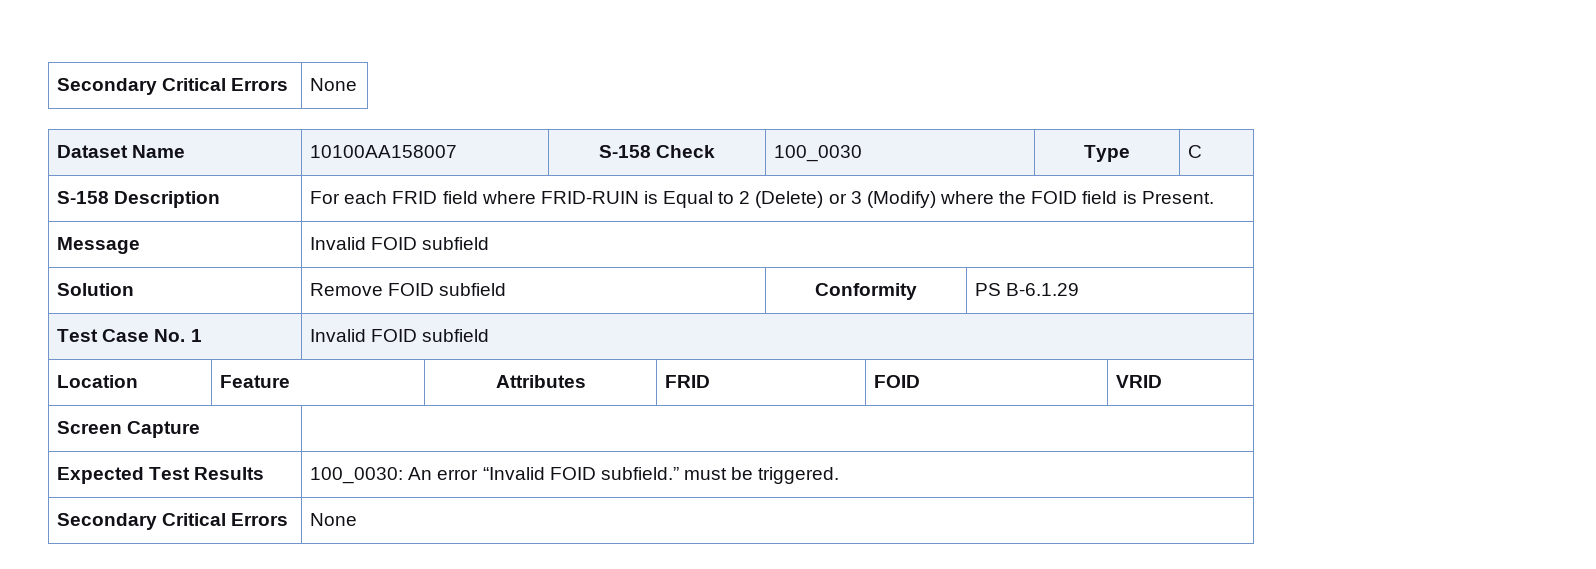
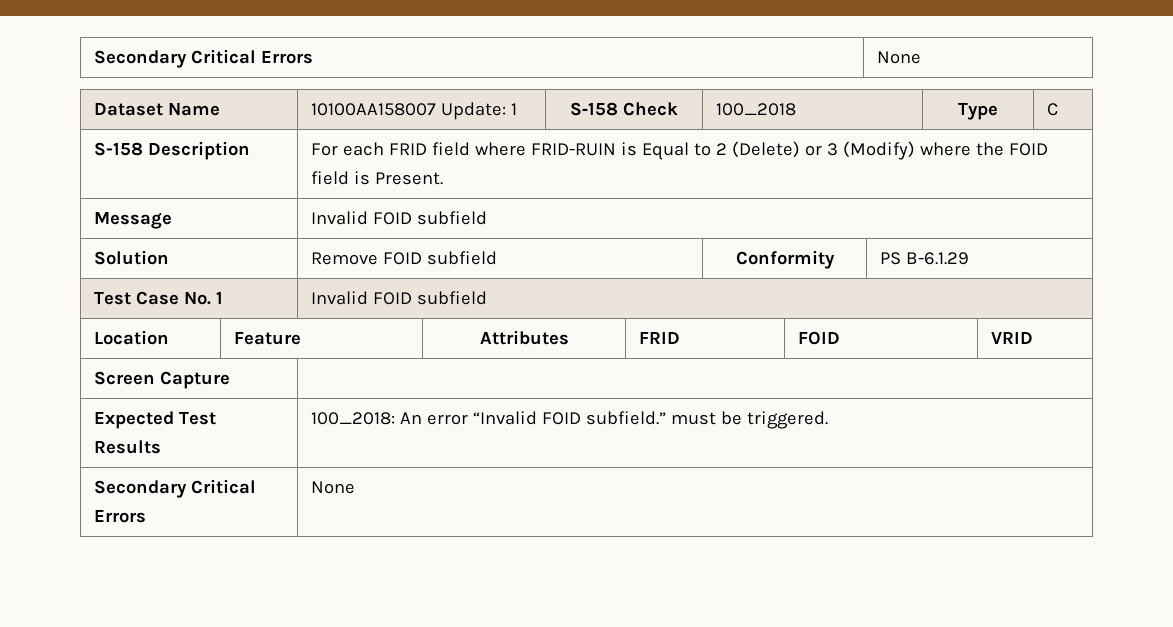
(458, 151) none -> [441,102,518,120] Update: 1
[774,145,863,162] 100_0030 -> [716,103,797,116] 100_2018
[310,467,404,484] 100_0030: -> [311,412,396,425] 100_2018:

